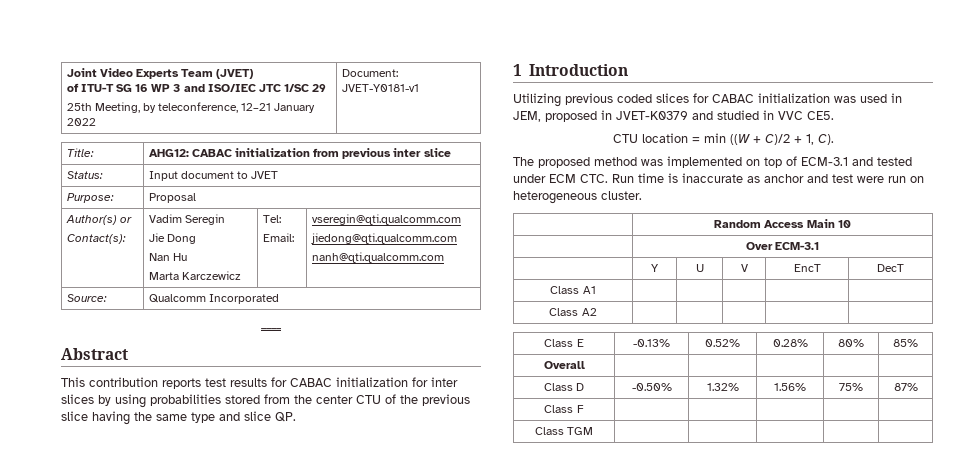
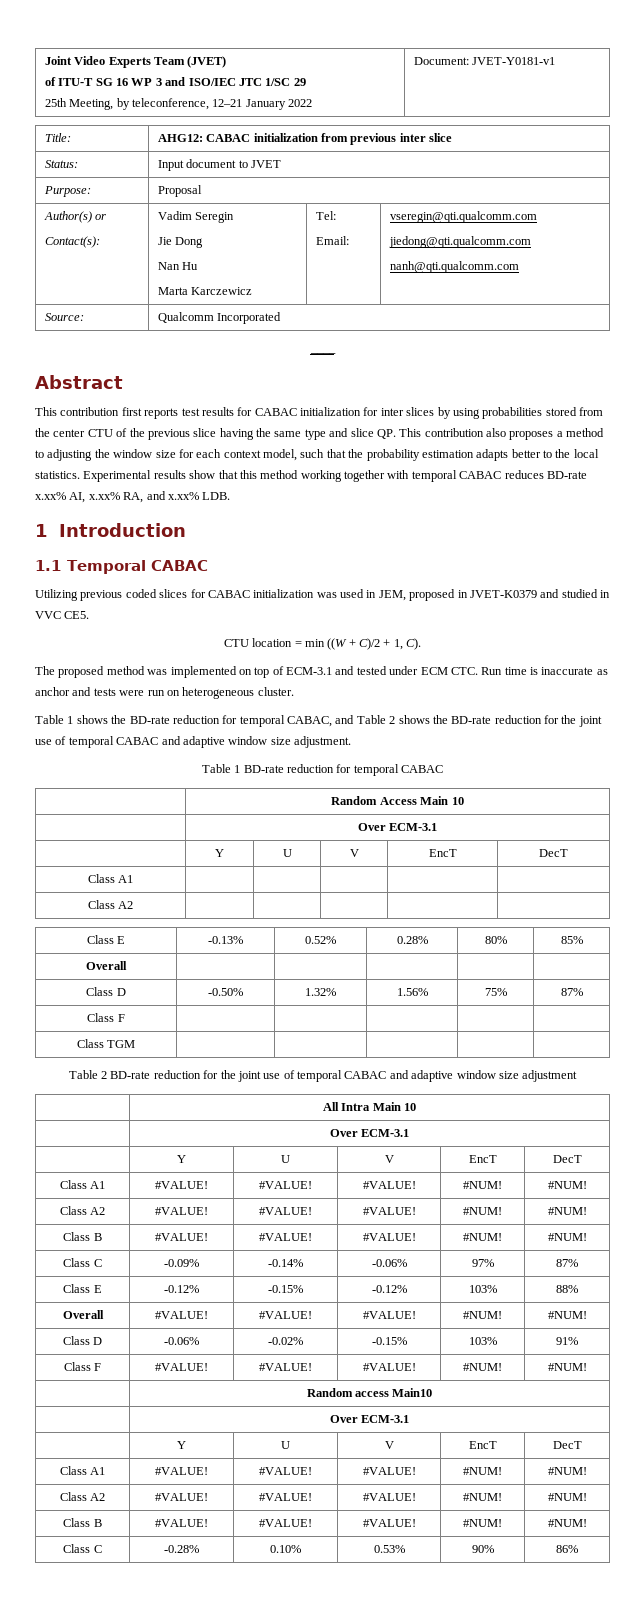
(158, 382) none -> [121,407,142,416] first
(296, 417) none -> [399,428,605,440] [35,449,599,461] [35,470,587,482] [35,491,231,503] This contribution also proposes a method to adjusting the window size for each context model, such that the probability estimation adapts better to the local statistics. Experimental results show that this method working together with temporal CABAC reduces BD-rate x.xx% AI, x.xx% RA, and x.xx% LDB.
(628, 70) none -> [35,560,209,574] // 1.1 Temporal CABAC
[832,174,853,183] test -> [93,688,116,696] tests
(642, 195) none -> [35,715,602,727] [35,736,351,748] [201,764,444,776] // Table 1 shows the BD-rate reduction for temporal CABAC, and Table 2 shows the BD-rate reduction for the joint use of temporal CABAC and adaptive window size adjustment. // Table 1 BD-rate reduction for temporal CABAC
(594, 431) none -> [68,1070,578,1082] [322,1102,417,1111] [329,1129,410,1137] [177,1155,186,1163] [281,1155,290,1163] [384,1155,394,1163] [468,1155,497,1163] [552,1155,582,1163] [59,1180,106,1189] [155,1181,208,1189] [259,1181,312,1189] [362,1181,416,1189] [463,1181,502,1189] [547,1181,587,1189] [59,1206,106,1215] [155,1207,208,1215] [259,1207,312,1215] [362,1207,416,1215] [463,1207,502,1215] [547,1207,587,1215] [63,1232,102,1241] [155,1233,208,1241] [259,1233,312,1241] [362,1233,416,1241] [463,1233,502,1241] [547,1233,587,1241] [63,1258,102,1267] [164,1259,199,1267] [268,1259,303,1267] [371,1259,407,1267] [471,1259,494,1267] [556,1259,578,1267] [63,1284,102,1293] [164,1285,199,1293] [268,1285,303,1293] [371,1285,407,1293] [468,1285,497,1293] [556,1285,578,1293] [62,1310,104,1319] [155,1311,208,1319] [259,1311,312,1319] [362,1311,416,1319] [463,1311,502,1319] [547,1311,587,1319] [62,1336,103,1345] [164,1337,199,1345] [268,1337,303,1345] [371,1337,407,1345] [468,1337,497,1345] [556,1337,578,1345] [63,1362,102,1371] [155,1363,208,1371] [259,1363,312,1371] [362,1363,416,1371] [463,1363,502,1371] [547,1363,587,1371] [306,1388,433,1397] [329,1415,410,1423] [177,1441,186,1449] [281,1441,290,1449] [384,1441,394,1449] [468,1441,497,1449] [552,1441,582,1449] [59,1466,106,1475] [155,1467,208,1475] [259,1467,312,1475] [362,1467,416,1475] [463,1467,502,1475] [547,1467,587,1475] [59,1492,106,1501] [155,1493,208,1501] [259,1493,312,1501] [362,1493,416,1501] [463,1493,502,1501] [547,1493,587,1501] [63,1518,102,1527] [155,1519,208,1527] [259,1519,312,1527] [362,1519,416,1527] [463,1519,502,1527] [547,1519,587,1527] [63,1544,102,1553] [164,1545,199,1553] [270,1545,301,1553] [373,1545,405,1553] [471,1545,494,1553] [556,1545,578,1553] // Table 2 BD-rate reduction for the joint use of temporal CABAC and adaptive window size adjustment // | All Intra Main 10 // | Over ECM-3.1 // | Y | U | V | EncT | DecT // Class A1 | #VALUE! | #VALUE! | #VALUE! | #NUM! | #NUM! // Class A2 | #VALUE! | #VALUE! | #VALUE! | #NUM! | #NUM! // Class B | #VALUE! | #VALUE! | #VALUE! | #NUM! | #NUM! // Class C | -0.09% | -0.14% | -0.06% | 97% | 87% // Class E | -0.12% | -0.15% | -0.12% | 103% | 88% // Overall | #VALUE! | #VALUE! | #VALUE! | #NUM! | #NUM! // Class D | -0.06% | -0.02% | -0.15% | 103% | 91% // Class F | #VALUE! | #VALUE! | #VALUE! | #NUM! | #NUM! // | Random access Main10 // | Over ECM-3.1 // | Y | U | V | EncT | DecT // Class A1 | #VALUE! | #VALUE! | #VALUE! | #NUM! | #NUM! // Class A2 | #VALUE! | #VALUE! | #VALUE! | #NUM! | #NUM! // Class B | #VALUE! | #VALUE! | #VALUE! | #NUM! | #NUM! // Class C | -0.28% | 0.10% | 0.53% | 90% | 86%

